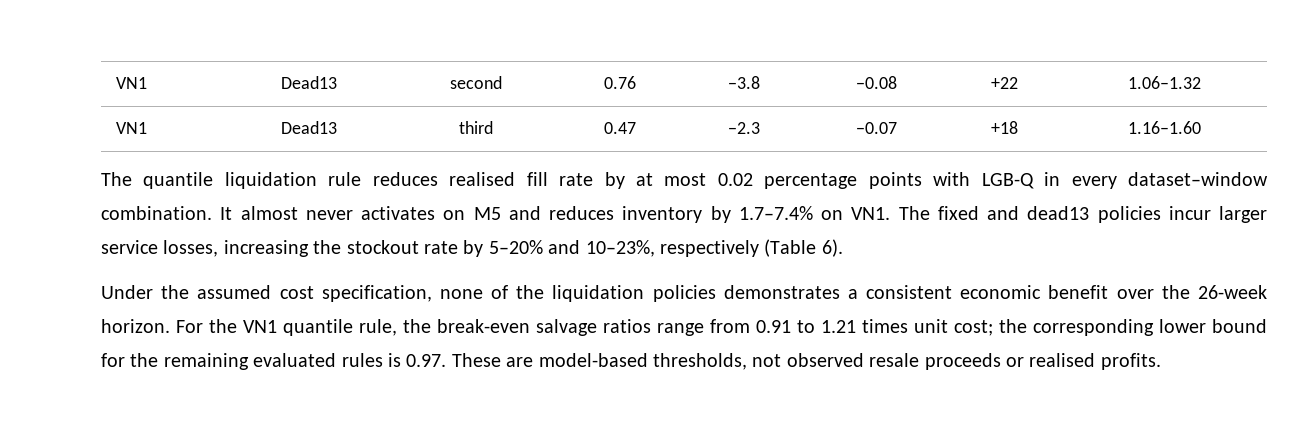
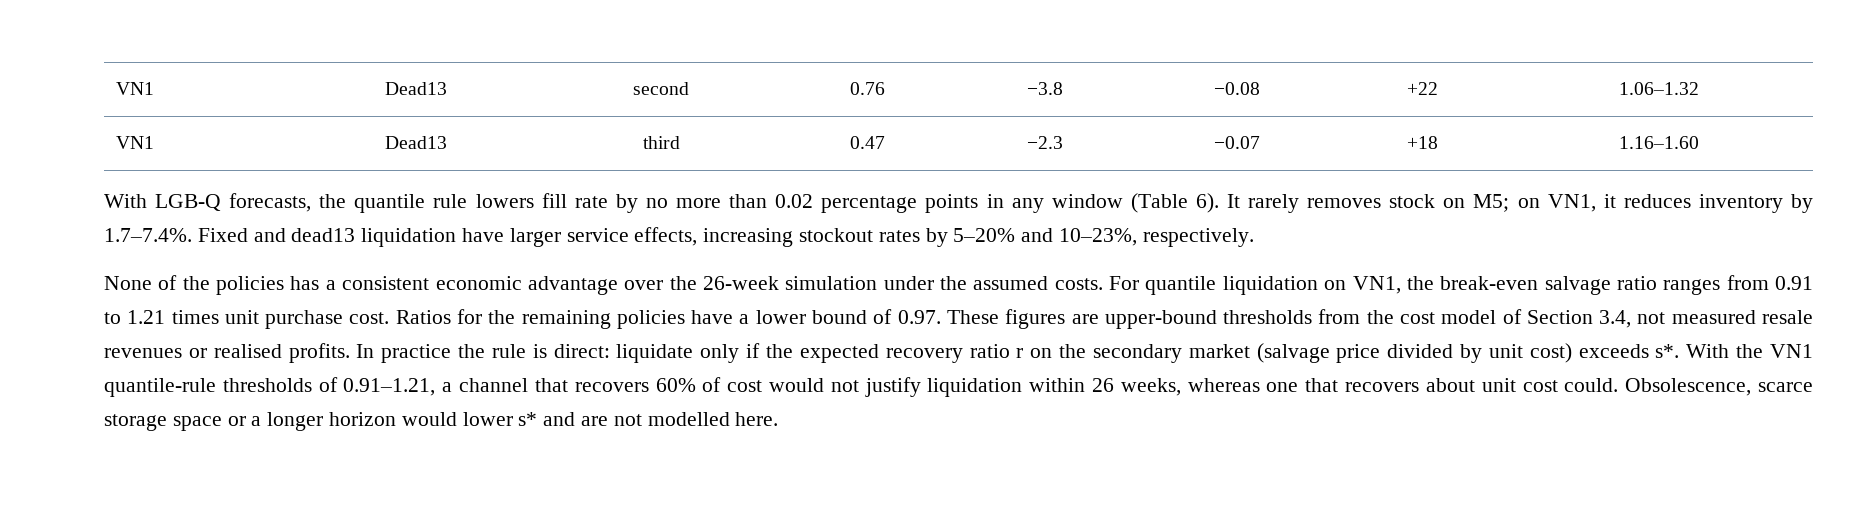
[101,172,1269,189] [101,206,1267,223] [101,239,843,257] [101,285,840,302] The quantile liquidation rule reduces realised fill rate by at most 0.02 percentage points with LGB-Q in every dataset–window combination. It almost never activates on M5 and reduces inventory by 1.7–7.4% on VN1. The fixed and dead13 policies incur larger service losses, increasing the stockout rate by 5–20% and 10–23%, respectively (Table 6). // Under the assumed cost specification, none of the liquidation policies demonstrates -> [104,193,1813,213] [104,227,1254,247] [104,275,320,295] With LGB-Q forecasts, the quantile rule lowers fill rate by no more than 0.02 percentage points in any window (Table 6). It rarely removes stock on M5; on VN1, it reduces inventory by 1.7–7.4%. Fixed and dead13 liquidation have larger service effects, increasing stockout rates by 5–20% and 10–23%, respectively. // None of the policies has
[1048,285,1109,299] benefit -> [527,276,618,295] advantage
[101,319,397,336] horizon. For the VN1 quantile rule, -> [785,276,1401,295] simulation under the assumed costs. For quantile liquidation on VN1,
[603,319,704,336] ratios range -> [1616,276,1721,295] ratio ranges
[954,319,1267,336] [101,353,1161,370] cost; the corresponding lower bound for the remaining evaluated rules is 0.97. These are model-based thresholds, not observed resale proceeds or realised profits. -> [265,309,1813,329] [104,343,1813,363] [104,377,1813,397] [104,412,779,431] purchase cost. Ratios for the remaining policies have a lower bound of 0.97. These figures are upper-bound thresholds from the cost model of Section 3.4, not measured resale revenues or realised profits. In practice the rule is direct: liquidate only if the expected recovery ratio r on the secondary market (salvage price divided by unit cost) exceeds s*. With the VN1 quantile-rule thresholds of 0.91–1.21, a channel that recovers 60% of cost would not justify liquidation within 26 weeks, whereas one that recovers about unit cost could. Obsolescence, scarce storage space or a longer horizon would lower s* and are not modelled here.

